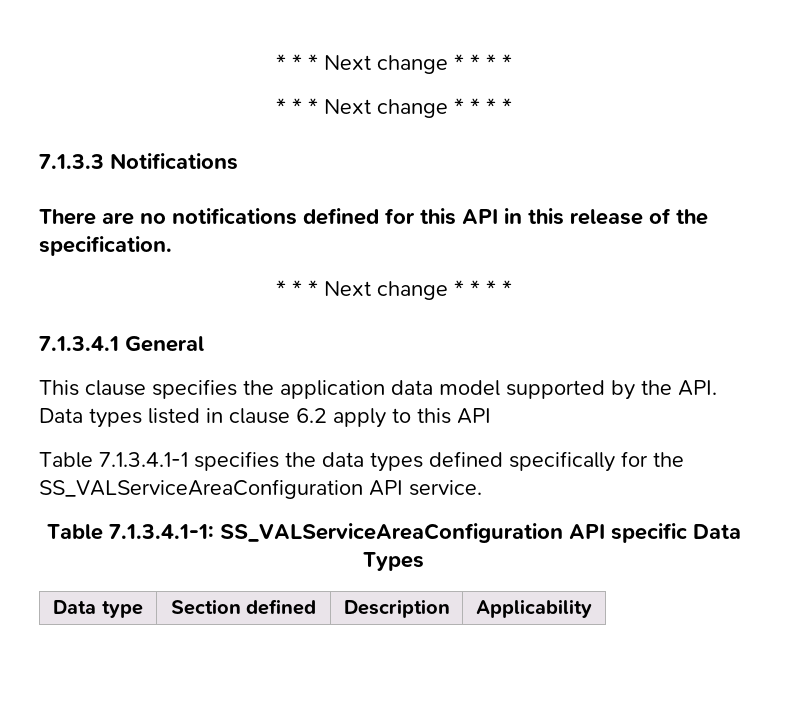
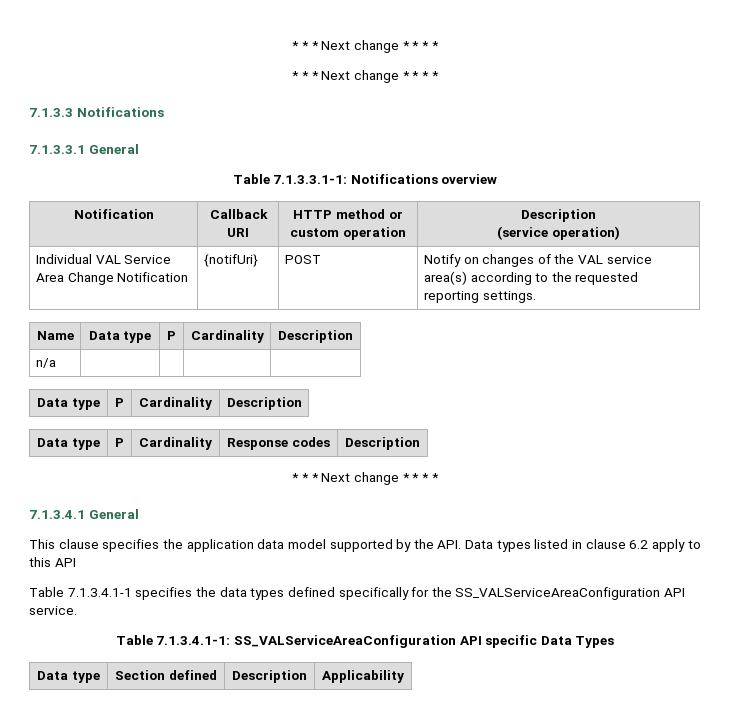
[39,208,708,225] [39,236,172,256] There are no notifications defined for this API in this release of the specification. -> [29,144,139,154] [232,174,498,184] [73,209,154,219] [209,209,268,219] [227,228,249,237] [293,209,403,219] [290,227,406,240] [521,209,596,222] [497,226,620,240] [35,254,172,264] [35,272,189,285] [203,254,258,267] [284,255,321,264] [423,254,652,267] [423,271,639,285] [423,291,536,303] [36,331,74,340] [88,331,152,343] [167,331,176,340] [190,330,264,343] [278,330,353,343] [35,358,56,368] [37,398,100,410] [115,398,124,407] [139,397,212,410] [226,397,302,410] [37,438,100,450] [115,438,124,447] [139,437,212,450] [227,437,330,450] [345,437,420,450] 7.1.3.3.1 General // Table 7.1.3.3.1-1: Notifications overview // Notification | Callback URI | HTTP method or custom operation | Description // (service operation) // Individual VAL Service Area Change Notification | {notifUri} | POST | Notify on changes of the VAL service area(s) according to the requested reporting settings. // Name | Data type | P | Cardinality | Description // n/a | | | | // Data type | P | Cardinality | Description // Data type | P | Cardinality | Response codes | Description

